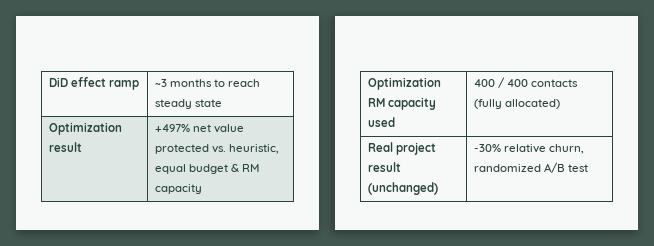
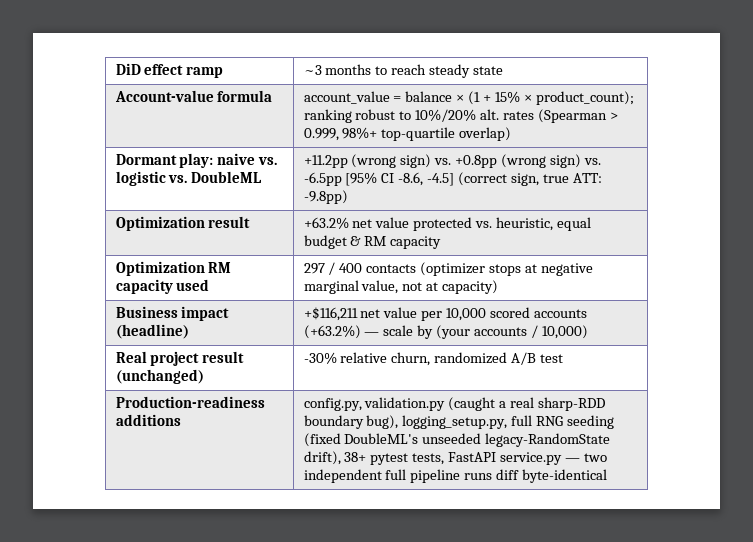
(222, 103) none -> [114,90,273,102] [303,91,634,105] [303,109,618,123] [303,127,512,141] [115,153,278,168] [115,171,263,186] [303,154,601,168] [303,172,602,186] [303,190,348,204] // Account-value formula | account_value = balance × (1 + 15% × product_count); ranking robust to 10%/20% alt. rates (Spearman > 0.999, 98%+ top-quartile overlap) // Dormant play: naive vs. logistic vs. DoubleML | +11.2pp (wrong sign) vs. +0.8pp (wrong sign) vs. -6.5pp [95% CI -8.6, -4.5] (correct sign, true ATT: -9.8pp)
[154,124,190,132] +497% -> [303,217,349,229] +63.2%
[473,79,495,87] 400 -> [303,263,325,274] 297
[473,99,560,109] (fully allocated) -> [420,262,593,276] [303,280,499,294] [115,306,230,321] [115,324,189,339] [303,307,587,321] [303,325,588,339] (optimizer stops at negative marginal value, not at capacity) // Business impact (headline) | +$116,211 net value per 10,000 scored accounts (+63.2%) — scale by (your accounts / 10,000)
(589, 168) none -> [115,396,265,408] [115,414,181,426] [303,397,606,411] [303,415,615,429] [303,433,611,447] [303,451,607,465] [303,469,608,483] // Production-readiness additions | config.py, validation.py (caught a real sharp-RDD boundary bug), logging_setup.py, full RNG seeding (fixed DoubleML's unseeded legacy-RandomState drift), 38+ pytest tests, FastAPI service.py — two independent full pipeline runs diff byte-identical

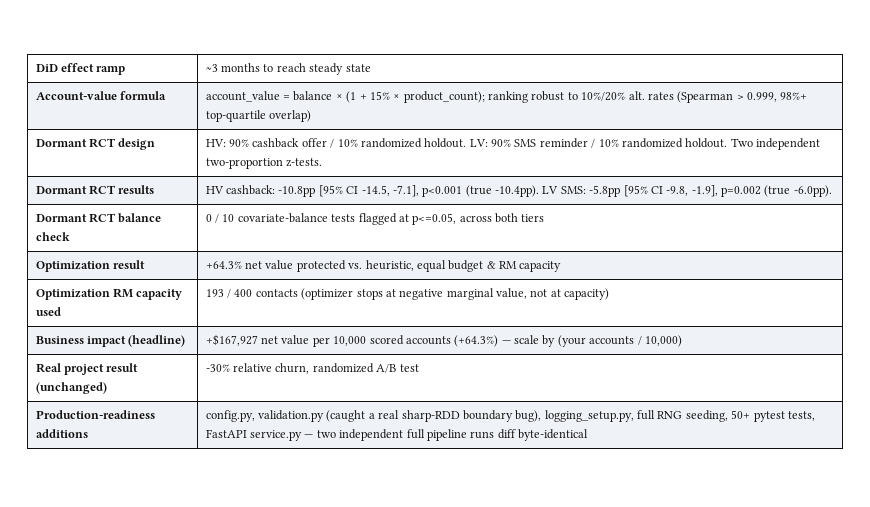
[179,153,278,168] [115,171,263,186] [303,154,601,168] [303,172,602,186] [303,190,348,204] play: naive vs. logistic vs. DoubleML | +11.2pp (wrong sign) vs. +0.8pp (wrong sign) vs. -6.5pp [95% CI -8.6, -4.5] (correct sign, true ATT: -9.8pp) -> [89,138,156,150] [205,138,821,150] [205,158,323,169] [35,185,155,195] [205,185,832,197] [35,213,162,223] [35,232,70,241] [205,213,545,225] RCT design | HV: 90% cashback offer / 10% randomized holdout. LV: 90% SMS reminder / 10% randomized holdout. Two independent two-proportion z-tests. // Dormant RCT results | HV cashback: -10.8pp [95% CI -14.5, -7.1], p<0.001 (true -10.4pp). LV SMS: -5.8pp [95% CI -9.8, -1.9], p=0.002 (true -6.0pp). // Dormant RCT balance check | 0 / 10 covariate-balance tests flagged at p<=0.05, across both tiers
[303,217,349,229] +63.2% -> [205,261,242,269] +64.3%
[303,263,325,274] 297 -> [205,289,224,297] 193
[303,307,358,321] +$116,211 -> [205,334,258,346] +$167,927
[303,325,361,339] (+63.2%) -> [454,335,499,347] (+64.3%)
[567,415,615,429] [303,433,611,447] [303,451,367,465] seeding (fixed DoubleML's unseeded legacy-RandomState drift), 38+ -> [685,410,751,422] seeding, 50+

